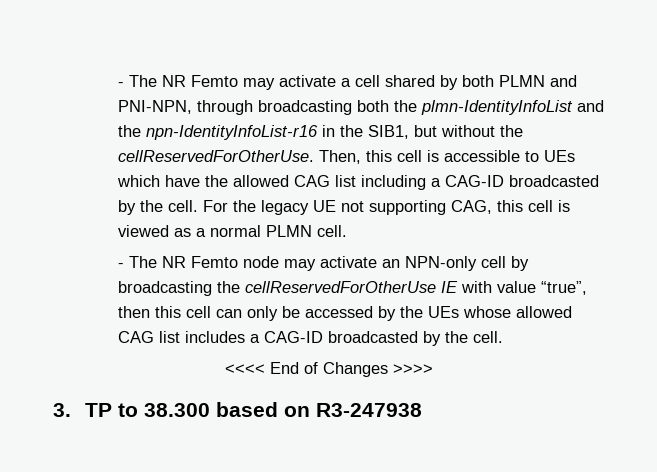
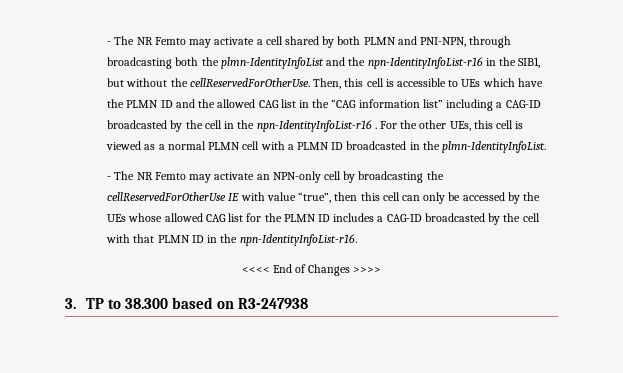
[232,175,356,187] allowed CAG list -> [126,99,443,108] PLMN ID and the allowed CAG list in the “CAG information list”
[167,200,492,215] cell. For the legacy UE not supporting CAG, -> [204,120,471,132] cell in the npn-IdentityInfoList-r16 . For the other UEs,
[316,225,347,237] [117,256,279,268] cell. // - The NR Femto node -> [242,141,547,153] [107,171,186,180] cell with a PLMN ID broadcasted in the plmn-IdentityInfoList. // - The NR Femto
(180, 337) none -> [246,213,330,222] for the PLMN ID
[472,331,503,343] cell. -> [522,213,540,222] [106,234,357,246] cell with that PLMN ID in the npn-IdentityInfoList-r16.

